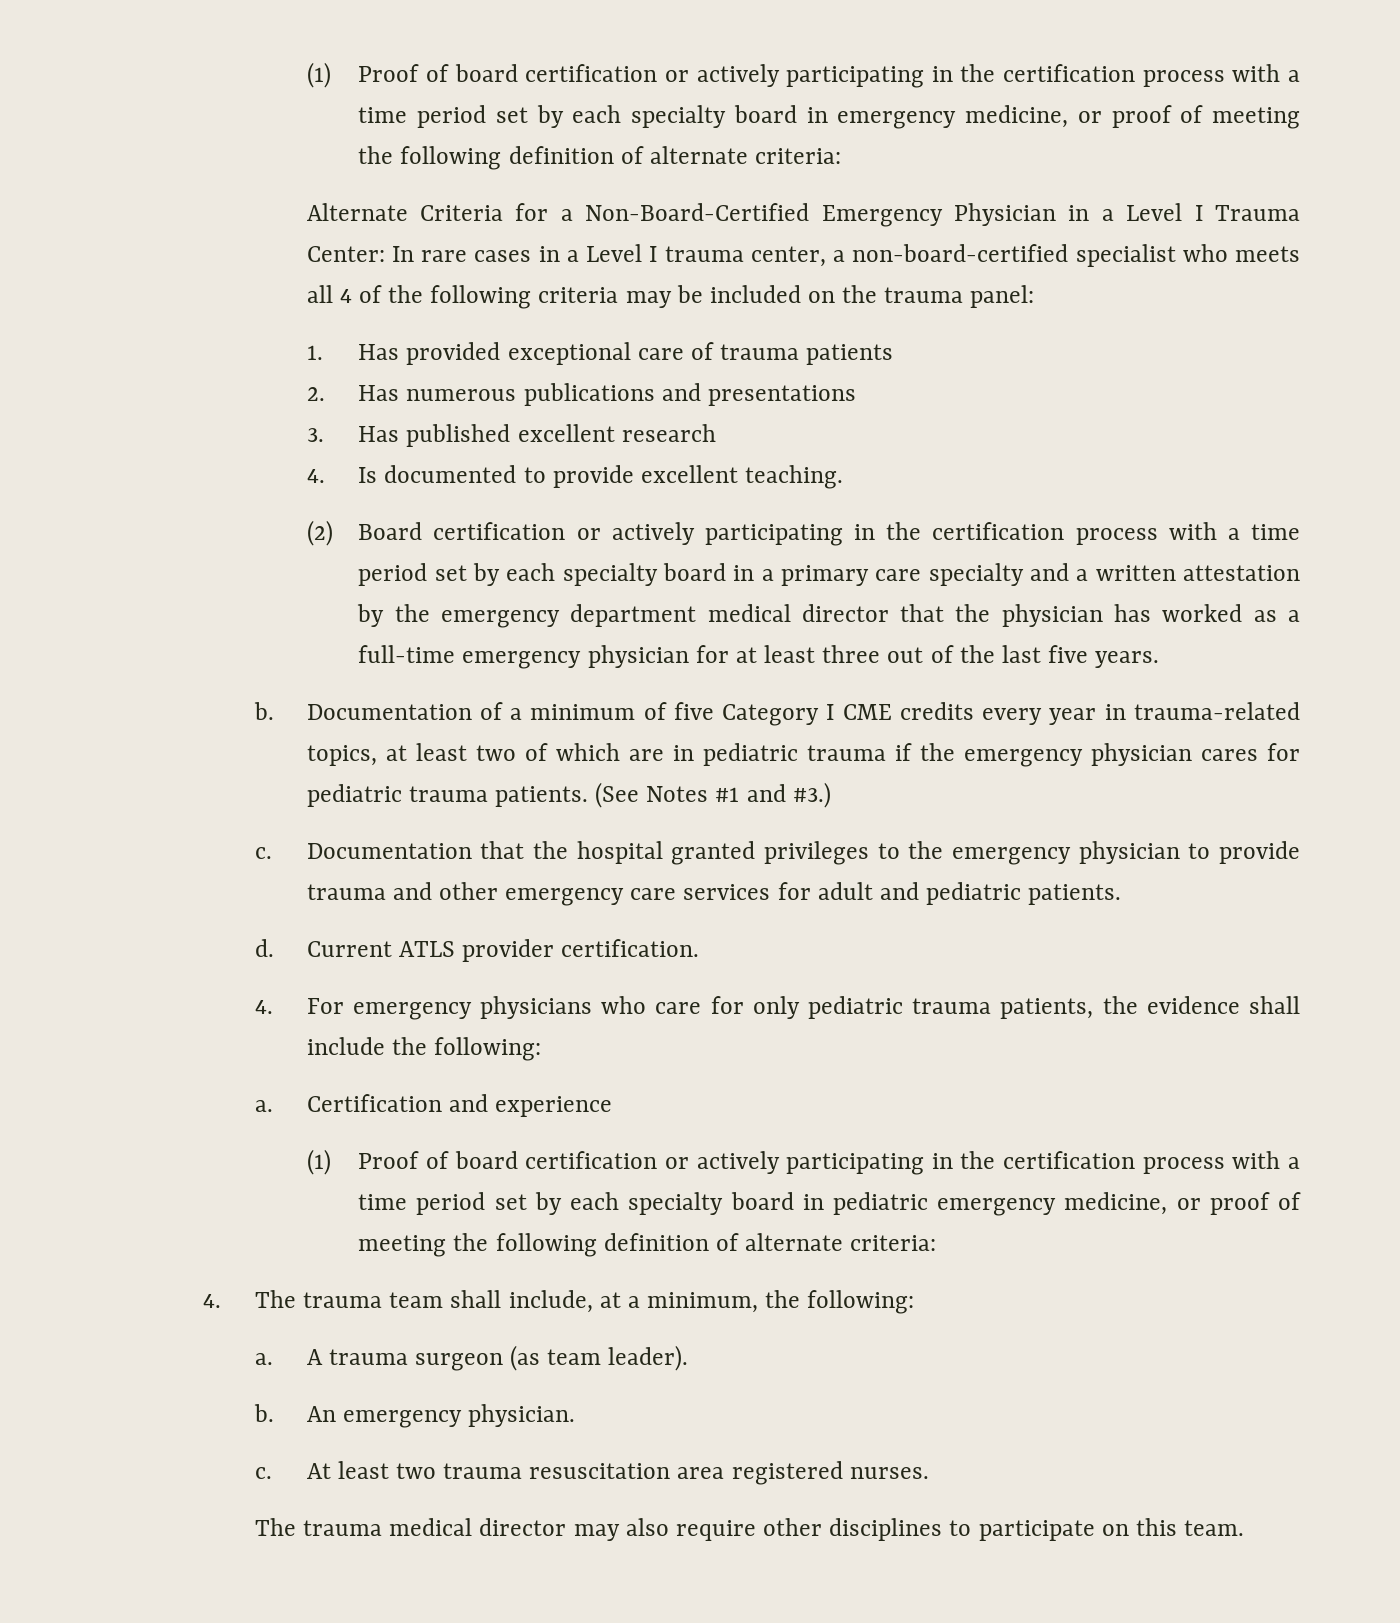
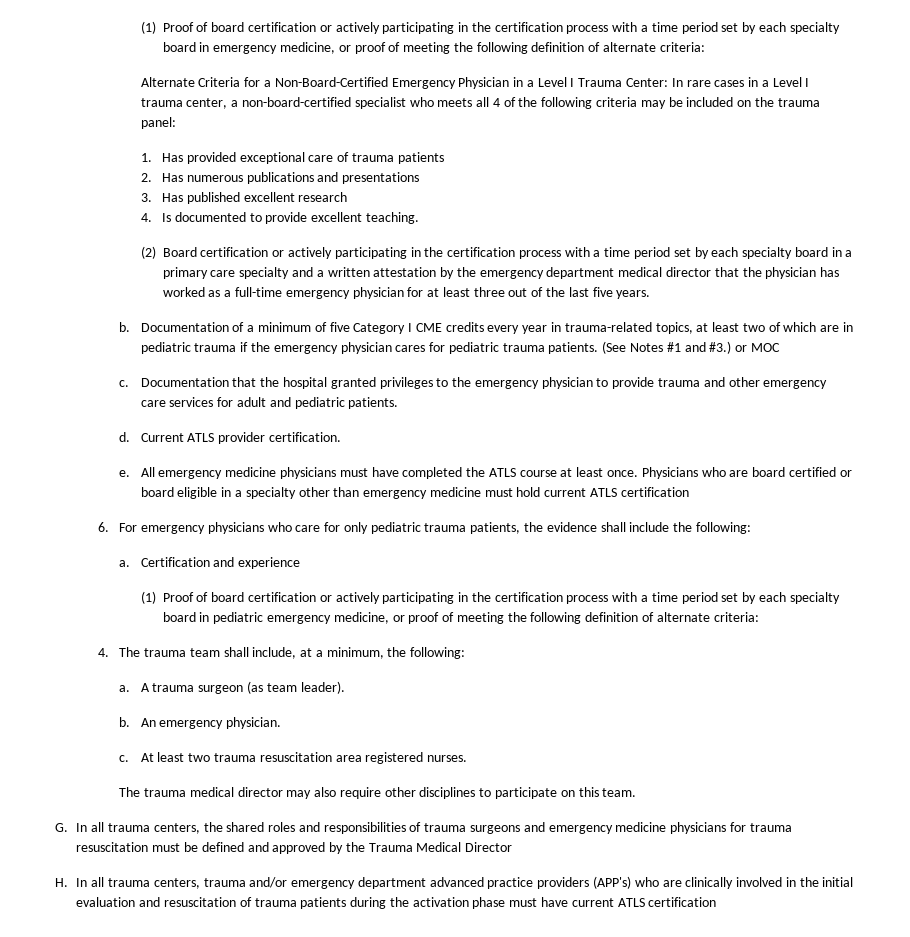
(831, 795) none -> [735,343,780,352] or MOC
[254,1000,273,1014] 4. -> [119,467,852,479] [140,487,689,499] [97,522,109,532] e. All emergency medicine physicians must have completed the ATLS course at least once. Physicians who are board certified or board eligible in a specialty other than emergency medicine must hold current ATLS certification // 6.
(1244, 1528) none -> [55,822,792,834] [76,842,513,854] [55,876,854,889] [76,897,717,909] // G. In all trauma centers, the shared roles and responsibilities of trauma surgeons and emergency medicine physicians for trauma resuscitation must be defined and approved by the Trauma Medical Director // H. In all trauma centers, trauma and/or emergency department advanced practice providers (APP's) who are clinically involved in the initial evaluation and resuscitation of trauma patients during the activation phase must have current ATLS certification

